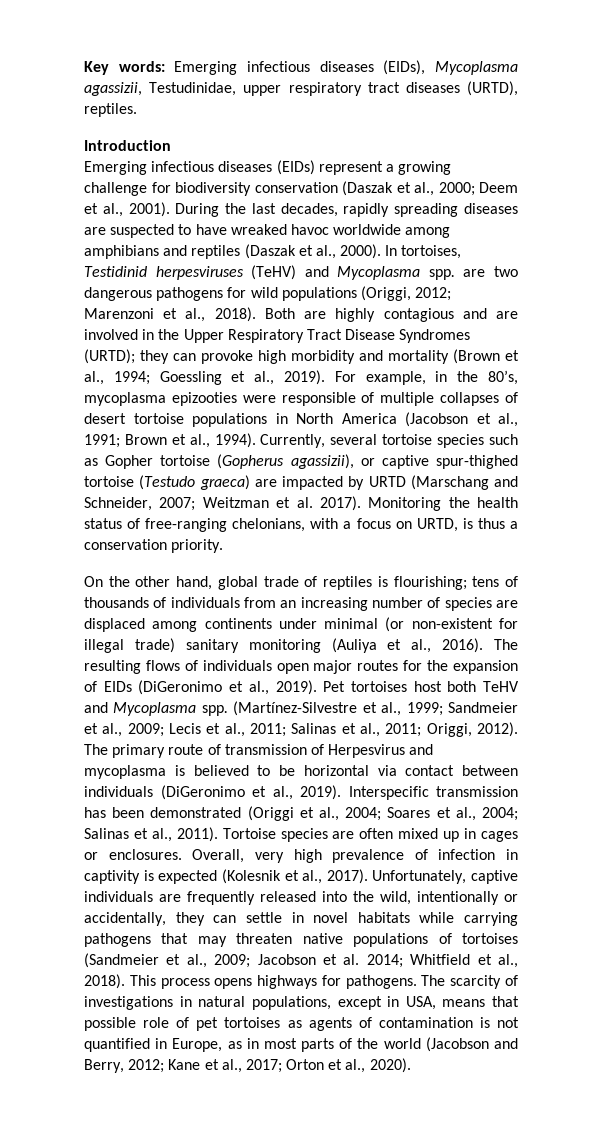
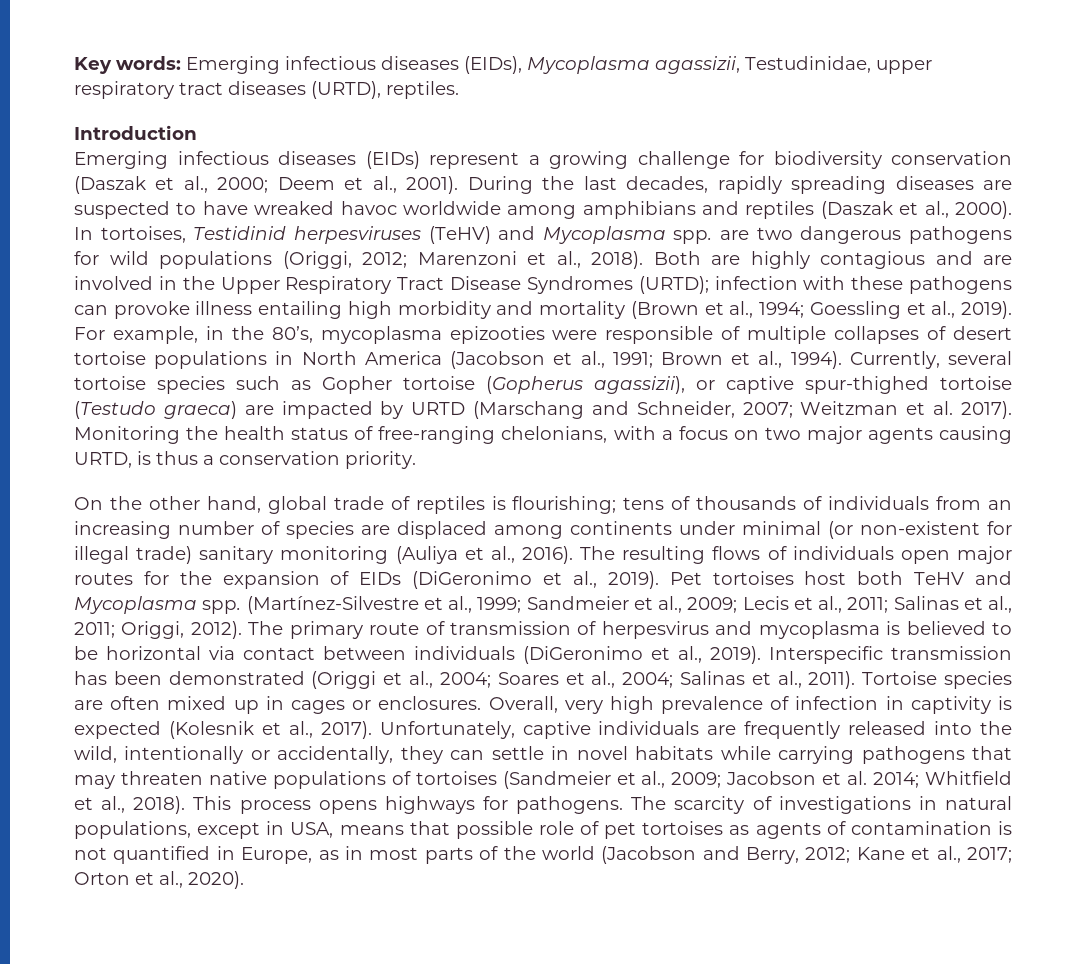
[140,350,253,364] they can provoke -> [714,276,1013,294] [74,301,343,319] infection with these pathogens can provoke illness entailing
(412, 525) none -> [764,426,1012,444] two major agents causing
[328,744,406,758] Herpesvirus -> [601,621,709,639] herpesvirus

